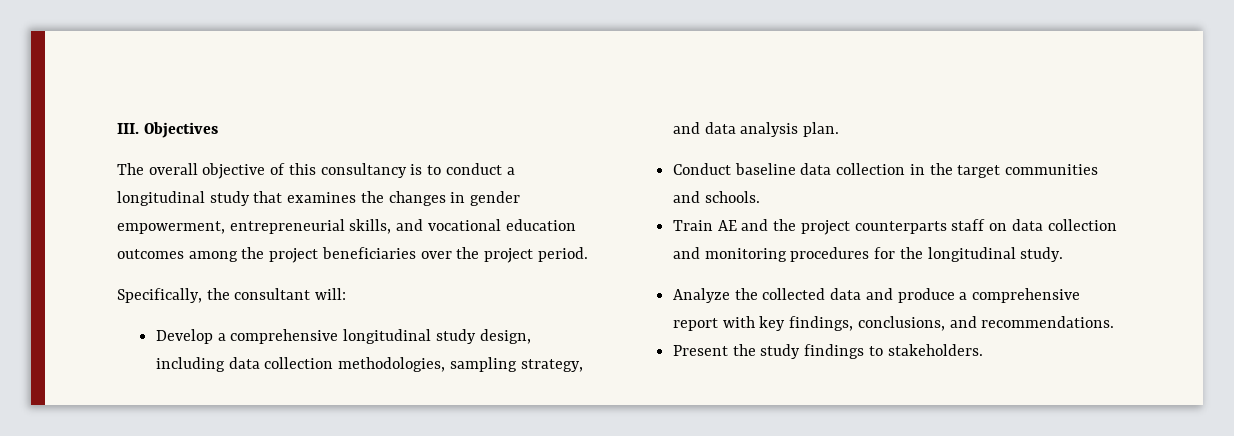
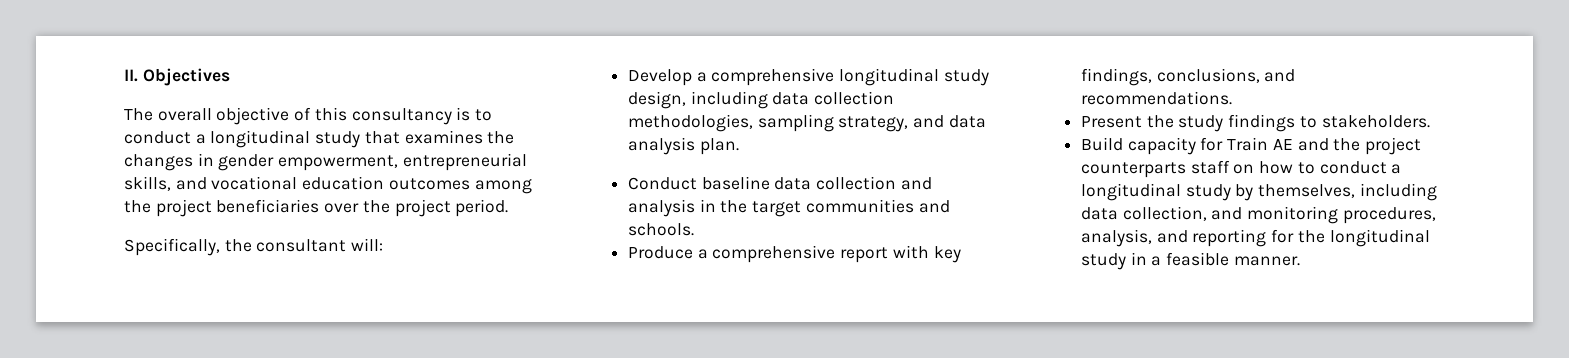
[117,123,139,134] III. -> [124,69,138,82] II.
(906, 169) none -> [900,177,932,190] [627,199,695,217] and analysis
[673,219,1117,235] [673,247,1064,262] [673,288,955,303] Train AE and the project counterparts staff on data collection and monitoring procedures for the longitudinal study. // Analyze the collected data and produce -> [627,246,693,259] Produce
(983, 350) none -> [1080,137,1422,155] [1080,160,1402,178] [1080,183,1437,201] [1080,206,1436,224] [1080,229,1430,247] [1080,252,1300,270] // Build capacity for Train AE and the project counterparts staff on how to conduct a longitudinal study by themselves, including data collection, and monitoring procedures, analysis, and reporting for the longitudinal study in a feasible manner.

